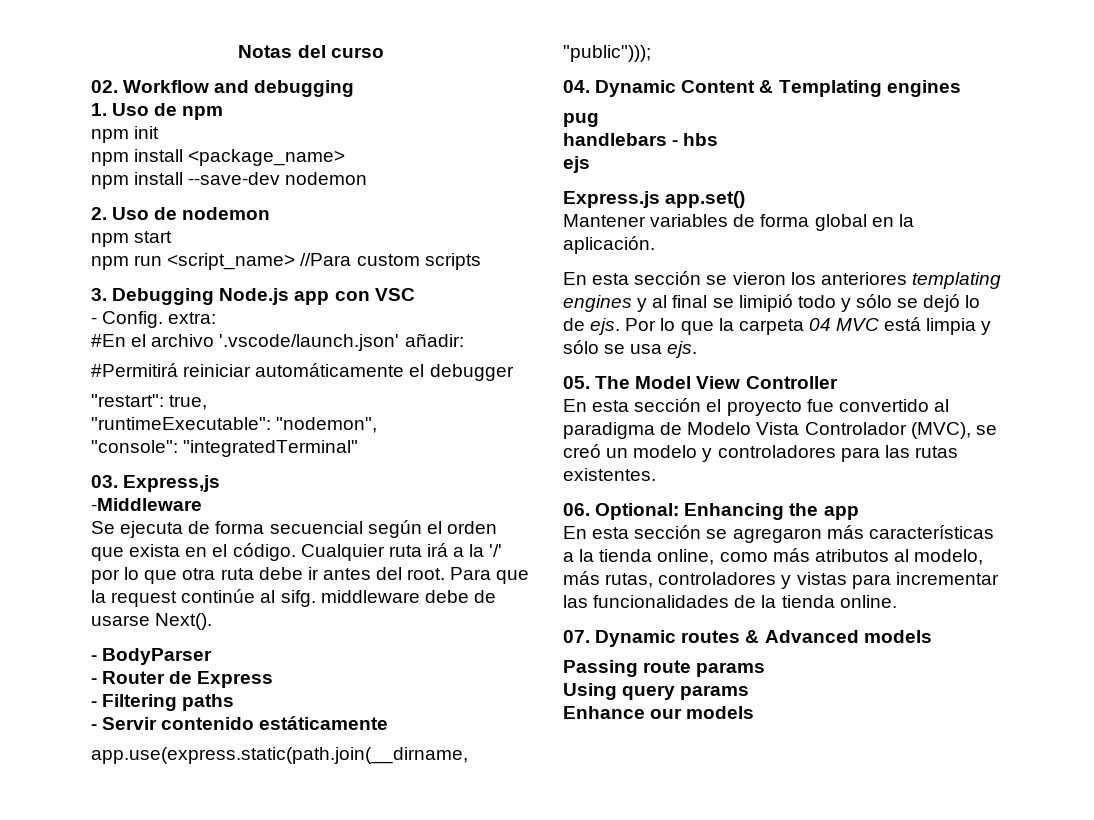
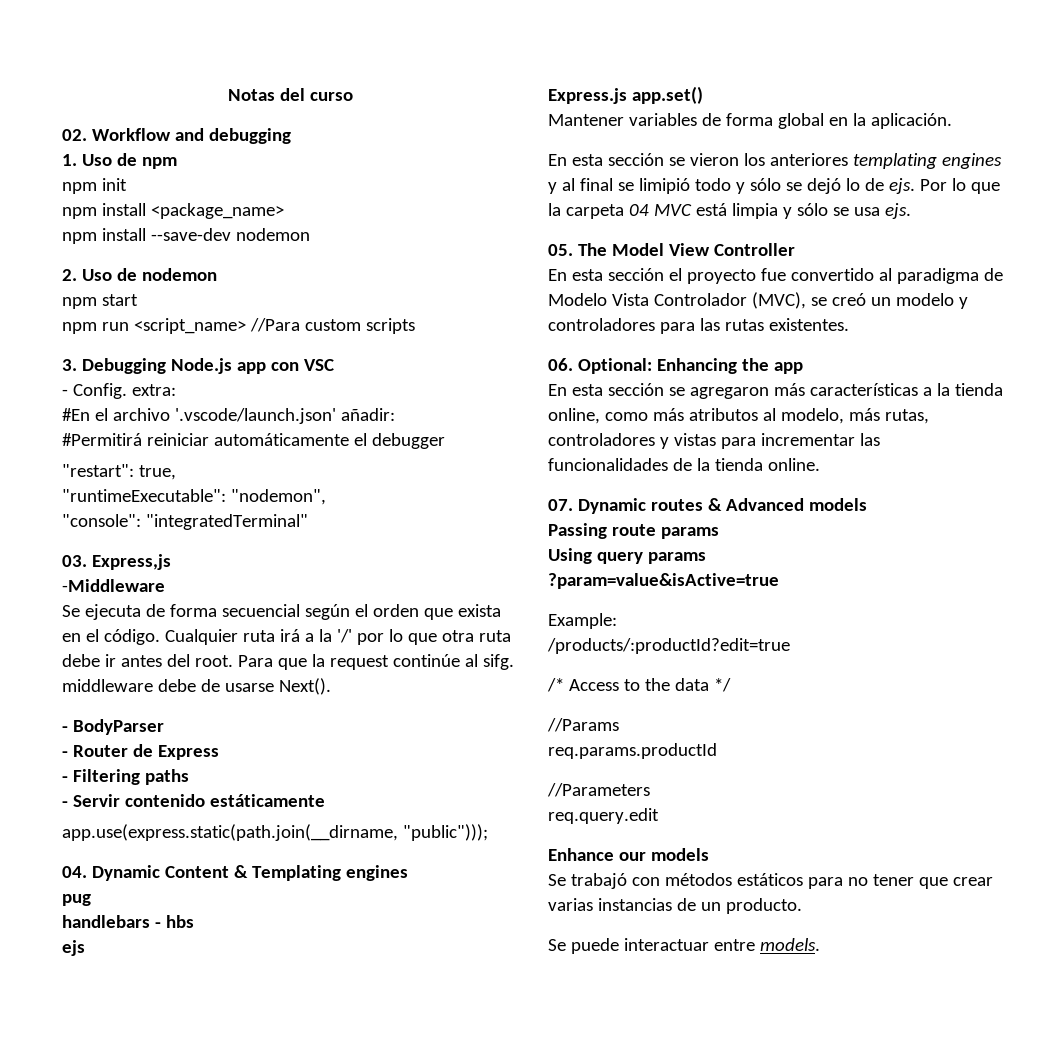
[563,706,755,719] Enhance our models -> [548,573,779,589] [548,613,617,629] [547,638,790,654] [547,678,731,692] [547,718,619,732] [548,743,717,759] [547,783,650,797] [548,808,659,824] [548,848,709,861] [548,873,993,889] [548,898,802,914] [548,938,820,954] ?param=value&isActive=true // Example: // /products/:productId?edit=true // /* Access to the data */ // //Params // req.params.productId // //Parameters // req.query.edit // Enhance our models // Se trabajó con métodos estáticos para no tener que crear varias instancias de un producto. // Se puede interactuar entre models.

